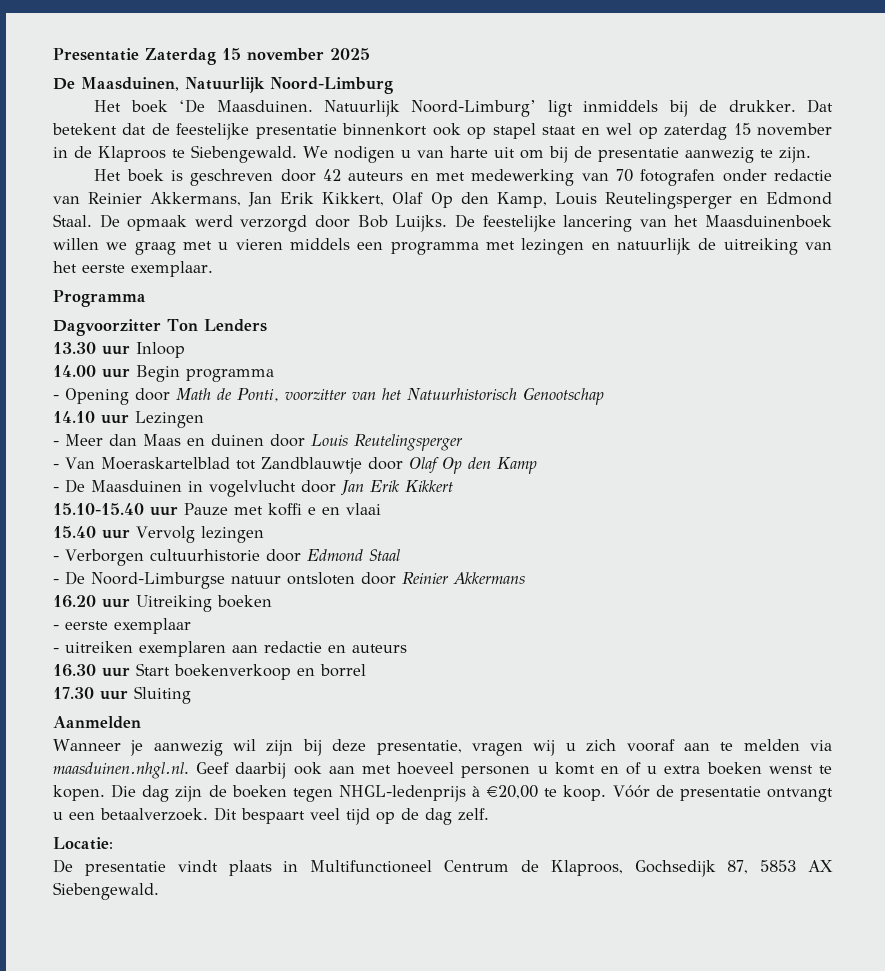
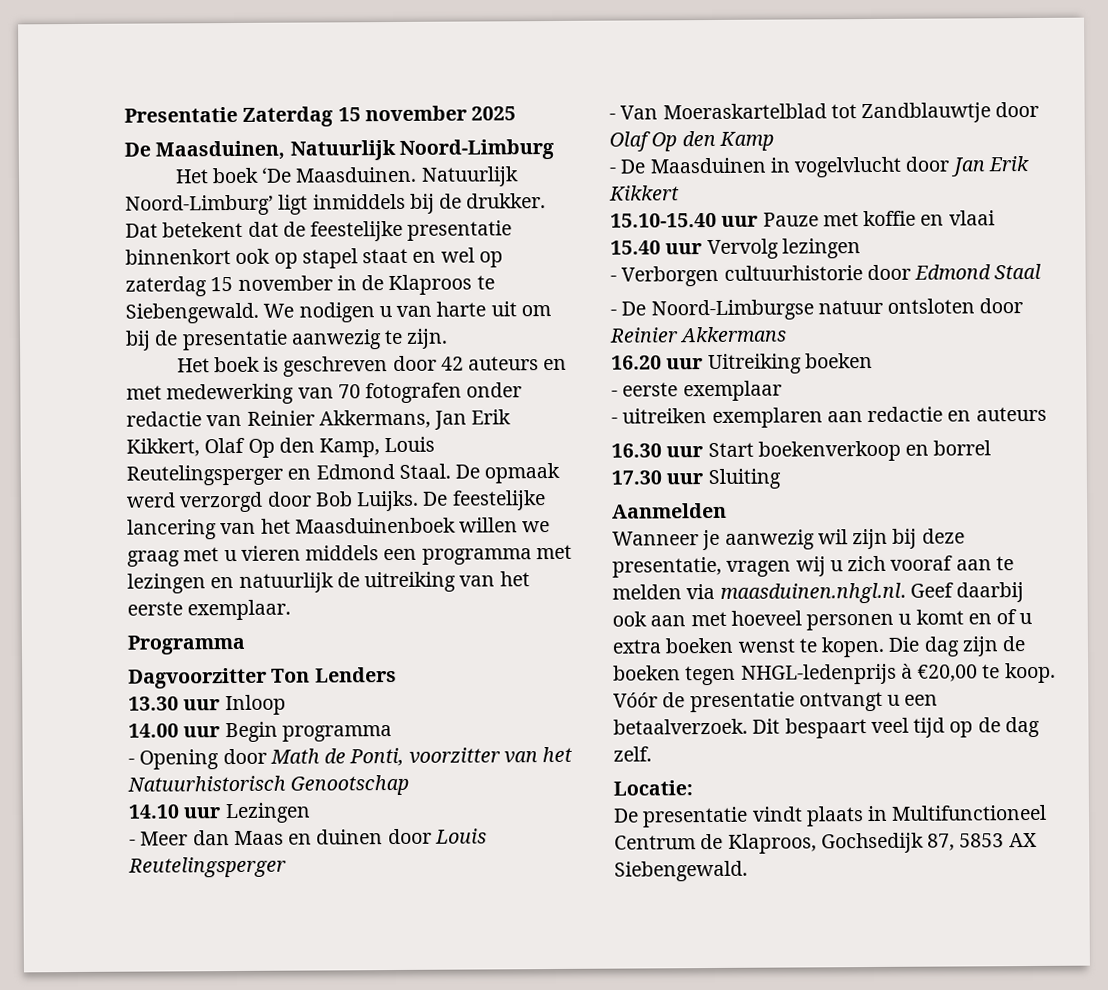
[268,503,316,516] koffi e -> [863,210,917,227] koffie

